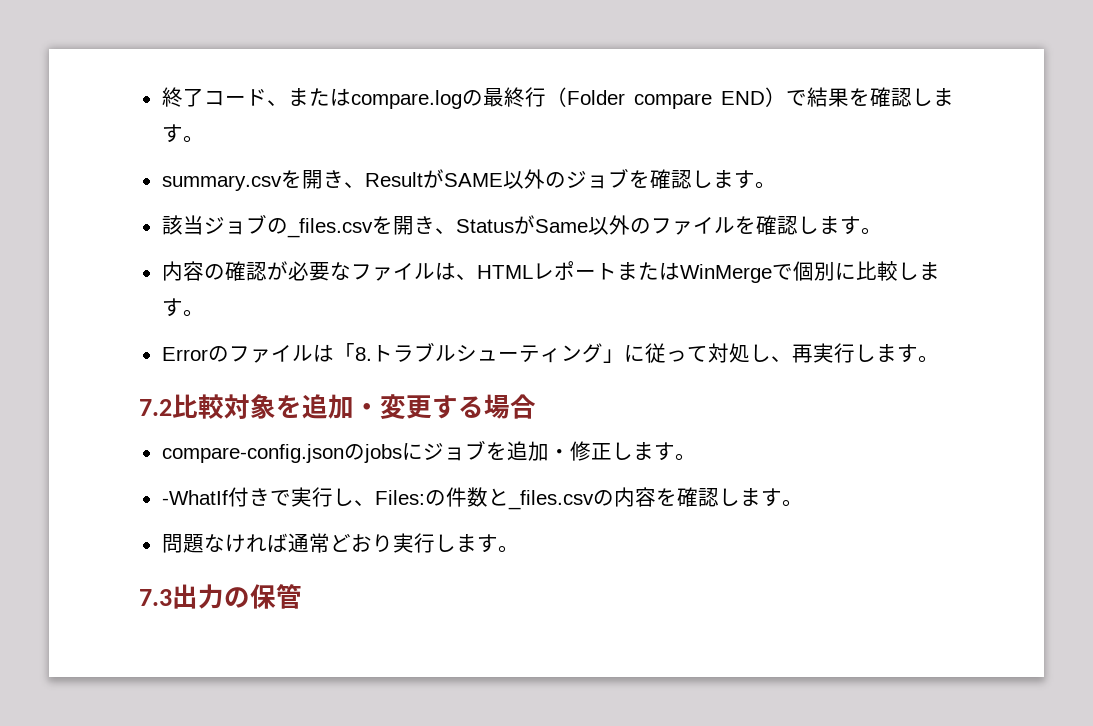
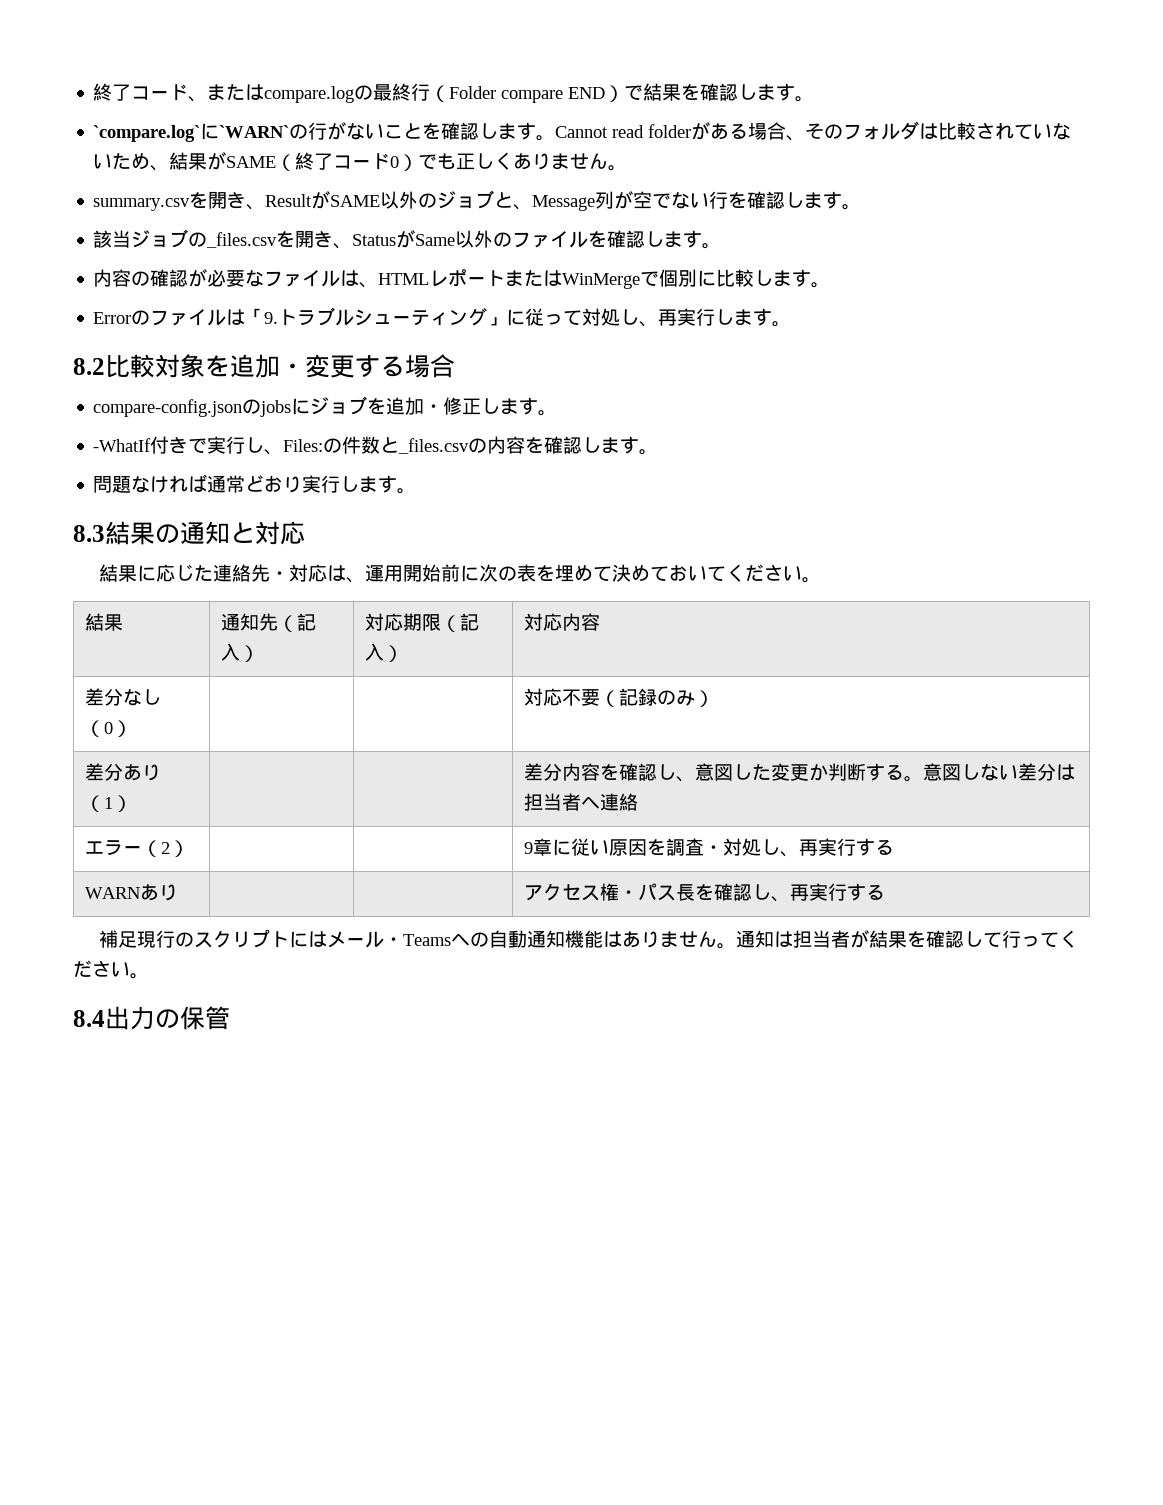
(204, 139) none -> [93,121,1072,142] [93,152,628,171] // `compare.log`に`WARN`の行がないことを確認します。Cannot read folderがある場合、そのフォルダは比較されていないため、結果がSAME（終了コード0）でも正しくありません。
(629, 178) none -> [494,191,729,211] と、Message列が空でない行
[354,347,372,361] 8. -> [264,312,279,324] 9.
[139,399,172,416] 7.2 -> [73,358,105,375] 8.2
[139,589,172,606] 7.3 -> [73,521,305,545] [99,564,822,583] [85,613,124,631] [221,613,317,632] [221,643,260,662] [365,613,480,632] [365,643,404,662] [524,613,601,631] [85,688,162,706] [85,720,133,737] [524,688,715,707] [85,763,162,781] [85,795,133,812] [524,763,1076,782] [524,793,639,811] [85,840,190,857] [524,838,895,857] [85,884,179,901] [524,883,886,902] [99,929,1079,949] [73,960,149,979] [73,1010,105,1027] 8.3結果の通知と対応 // 結果に応じた連絡先・対応は、運用開始前に次の表を埋めて決めておいてください。 // 結果 | 通知先（記入） | 対応期限（記入） | 対応内容 // 差分なし（0） | | | 対応不要（記録のみ） // 差分あり（1） | | | 差分内容を確認し、意図した変更か判断する。意図しない差分は担当者へ連絡 // エラー（2） | | | 9章に従い原因を調査・対処し、再実行する // WARNあり | | | アクセス権・パス長を確認し、再実行する // 補足現行のスクリプトにはメール・Teamsへの自動通知機能はありません。通知は担当者が結果を確認して行ってください。 // 8.4

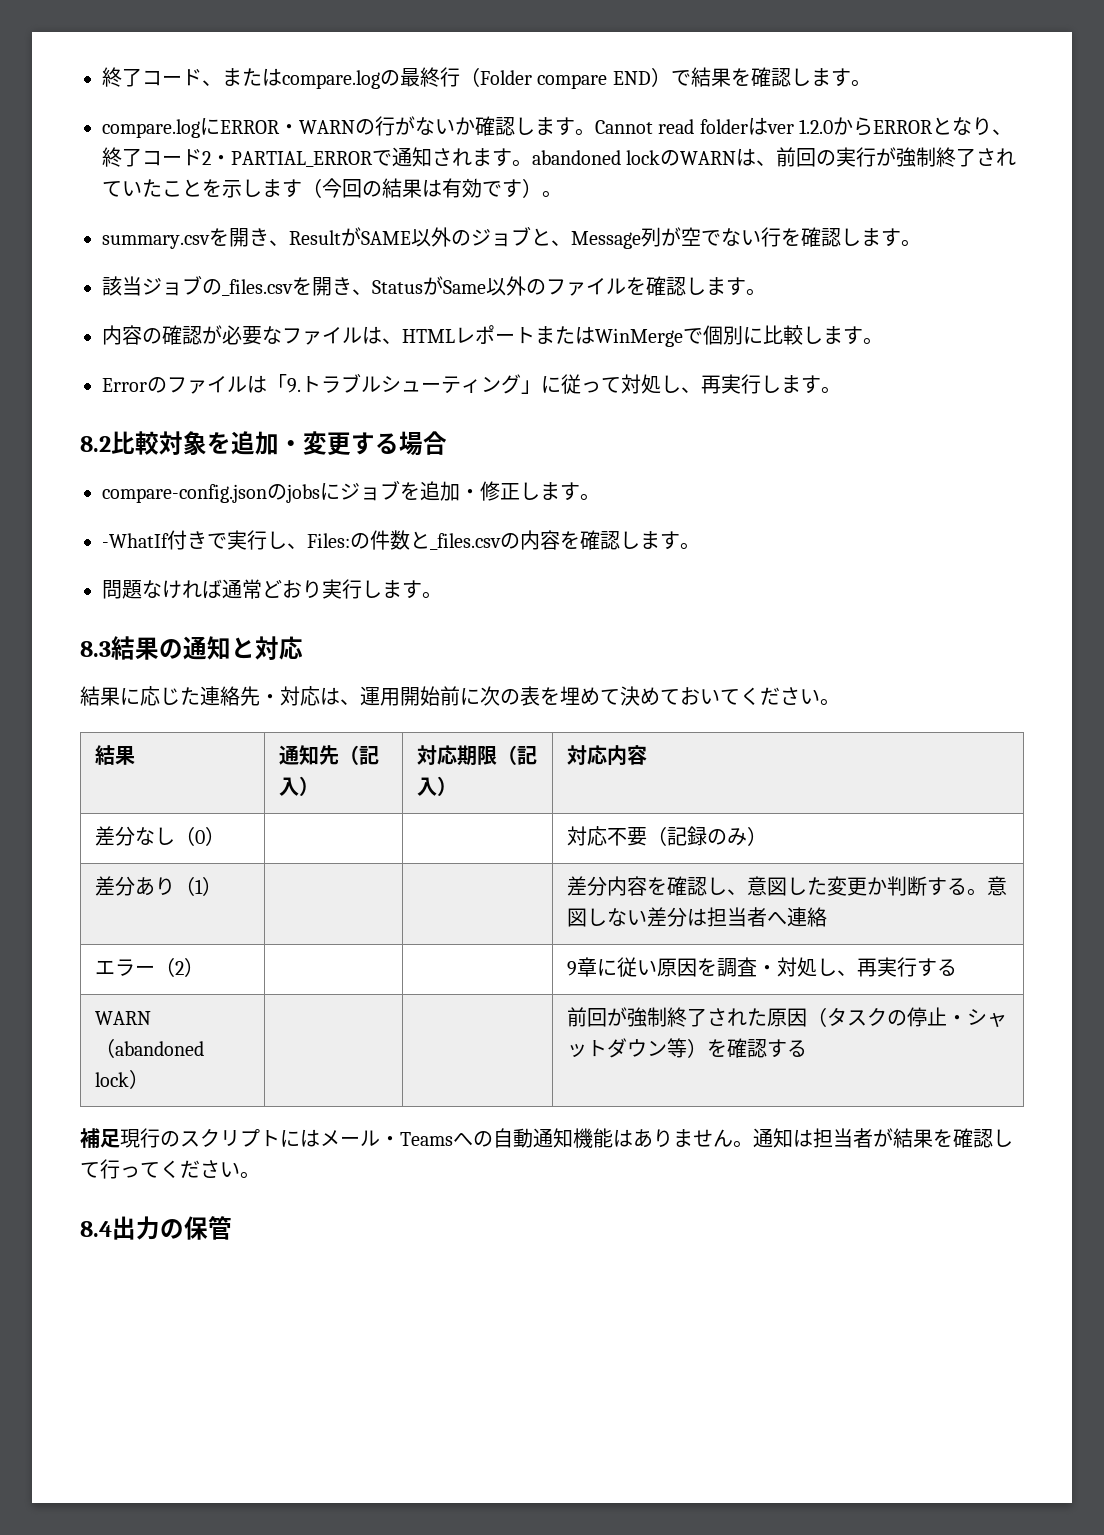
[93,123,290,142] `compare.log`に`WARN` -> [102,118,355,138] compare.logにERROR・WARN
[384,123,442,139] ことを -> [455,117,475,135] か
[691,121,1072,141] [93,152,609,171] がある場合、そのフォルダは比較されていないため、結果がSAME（終了コード0）でも正しくありません -> [747,117,1013,136] [102,147,1017,167] [102,178,542,198] はver 1.2.0からERRORとなり、終了コード2・PARTIAL_ERRORで通知されます。abandoned lockのWARNは、前回の実行が強制終了されていたことを示します（今回の結果は有効です）
[140,884,179,901] [524,883,848,902] あり | | | アクセス権・パス長を確認し、再実行 -> [95,1038,205,1058] [95,1069,150,1089] [567,1007,1008,1027] [567,1038,768,1058] （abandoned lock） | | | 前回が強制終了された原因（タスクの停止・シャットダウン等）を確認

